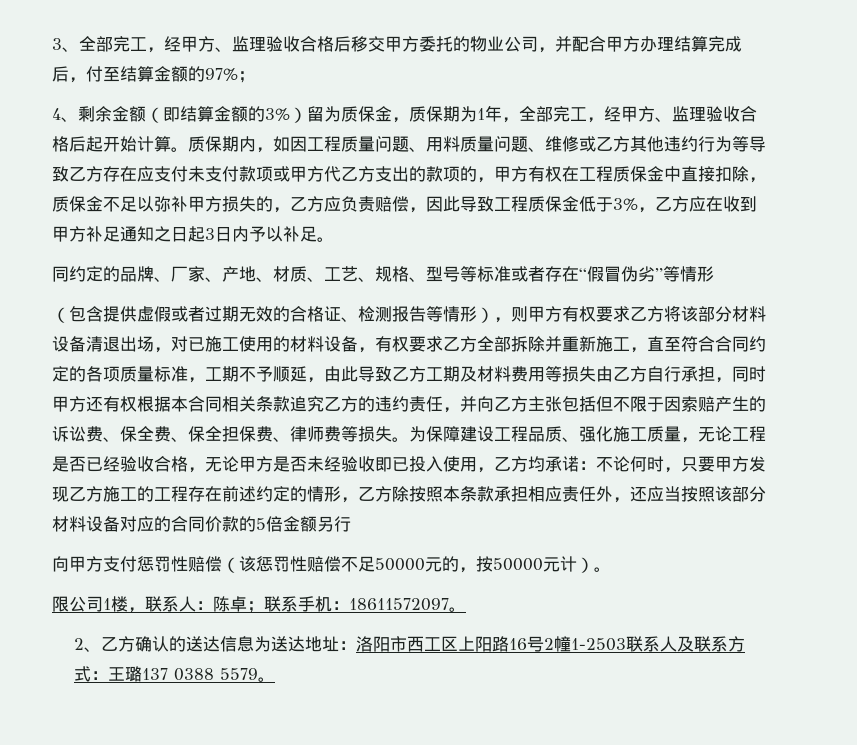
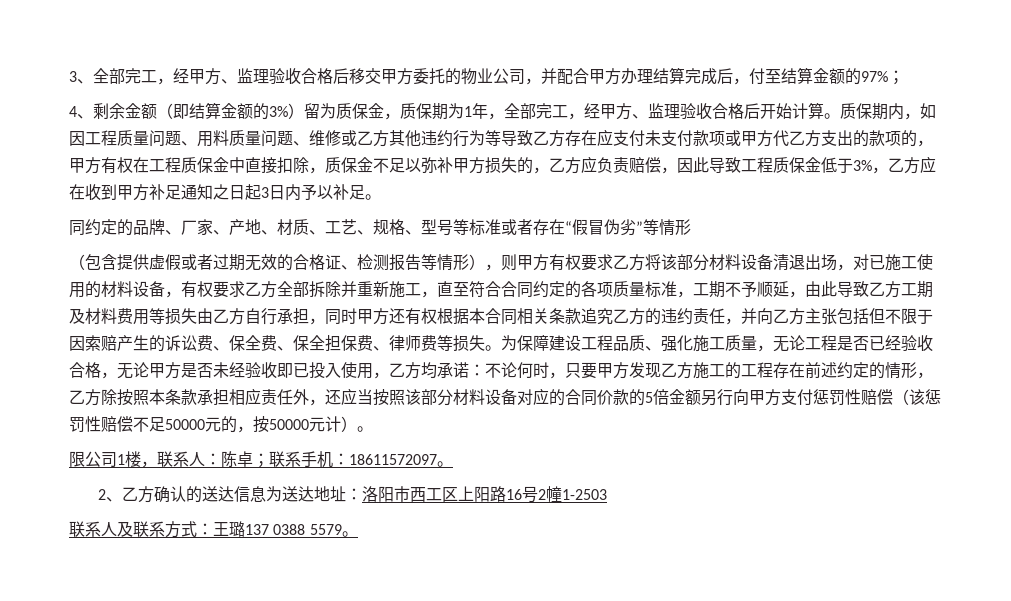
[86,136,103,152] 起 -> (760, 111) none
(351, 524) // -> (733, 397) none
(627, 644) none -> (608, 494) //

